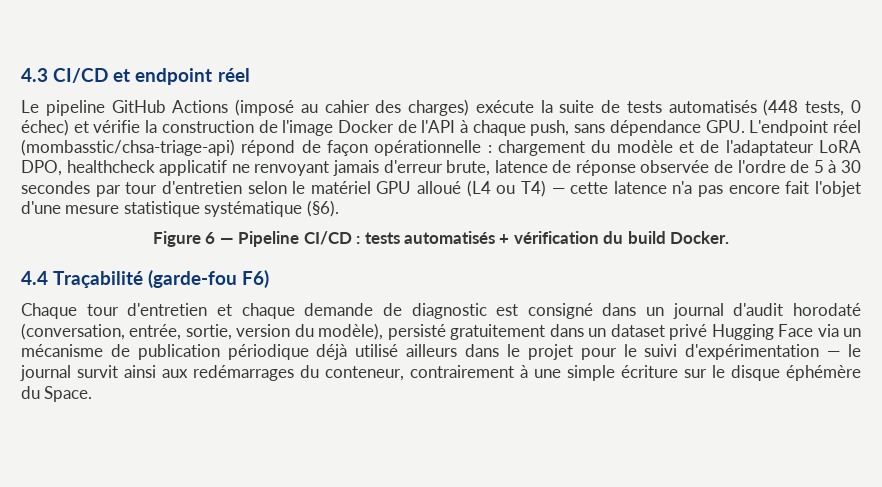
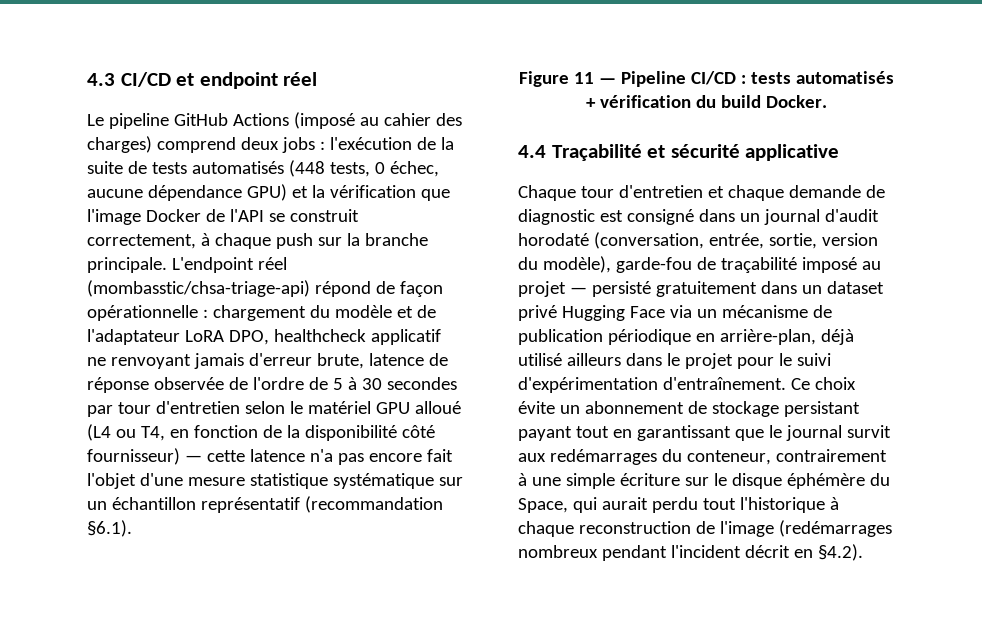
[475,100,534,113] exécute -> [156,137,436,153] comprend deux jobs : l'exécution de
[21,119,745,136] échec) et vérifie la construction de l'image Docker de l'API à chaque push, sans dépendance GPU. -> [389,161,439,177] [87,184,450,201] [87,209,359,225] [87,233,428,249] [87,257,167,273] échec, aucune dépendance GPU) et la vérification que l'image Docker de l'API se construit correctement, à chaque push sur la branche principale.
[520,180,546,197] T4) -> [140,425,435,441] [87,448,180,465] T4, en fonction de la disponibilité côté fournisseur)
[306,200,339,217] (§6). -> [438,477,463,486] [87,496,443,513] [87,520,132,537] sur un échantillon représentatif (recommandation §6.1).
[205,232,216,244] 6 -> [574,72,595,84] 11
[148,270,270,288] (garde-fou F6) -> [647,144,840,161] et sécurité applicative
(384, 331) none -> [615,257,881,273] [518,281,587,297] garde-fou de traçabilité imposé au projet —
(309, 352) none -> [695,329,816,345] en arrière-plan,
[827,351,841,357] — -> [662,377,856,390] [518,401,860,417] [518,425,764,441] d'entraînement. Ce choix évite un abonnement de stockage persistant payant tout en garantissant que
[124,365,156,378] ainsi -> (891, 431) none
[44,386,93,402] Space. -> [518,497,839,513] [518,520,892,537] [518,544,863,561] Space, qui aurait perdu tout l'historique à chaque reconstruction de l'image (redémarrages nombreux pendant l'incident décrit en §4.2).

